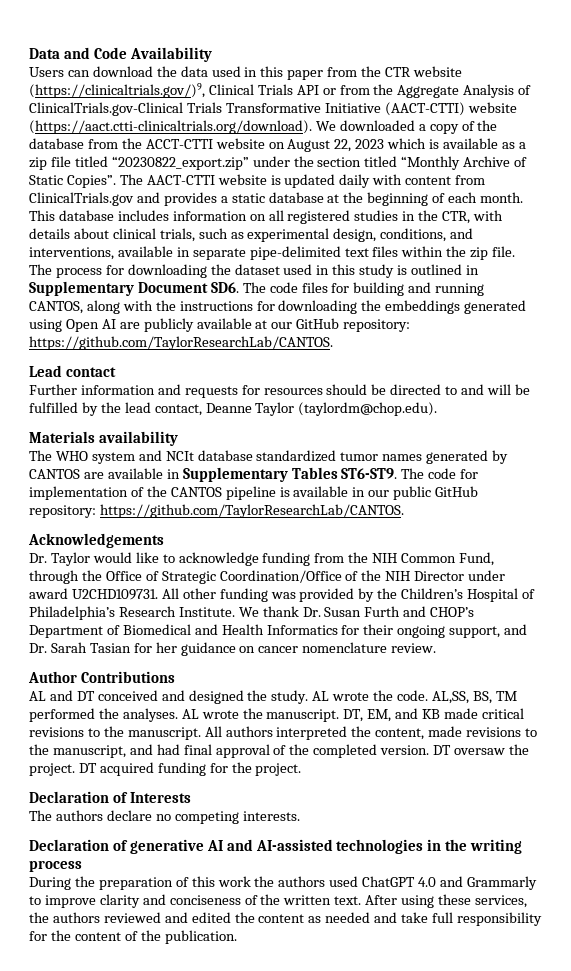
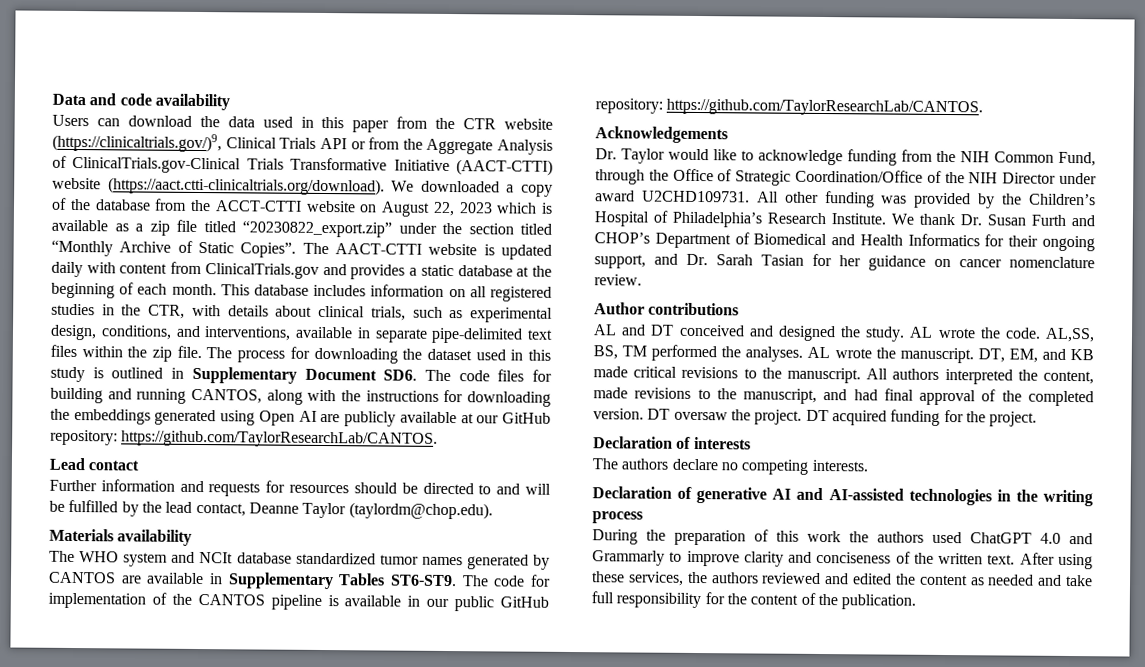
[93,47,212,62] Code Availability -> [119,93,230,111] code availability
[80,671,175,683] Contributions -> [648,302,740,316] contributions
[129,792,191,803] Interests -> [693,436,751,450] interests

